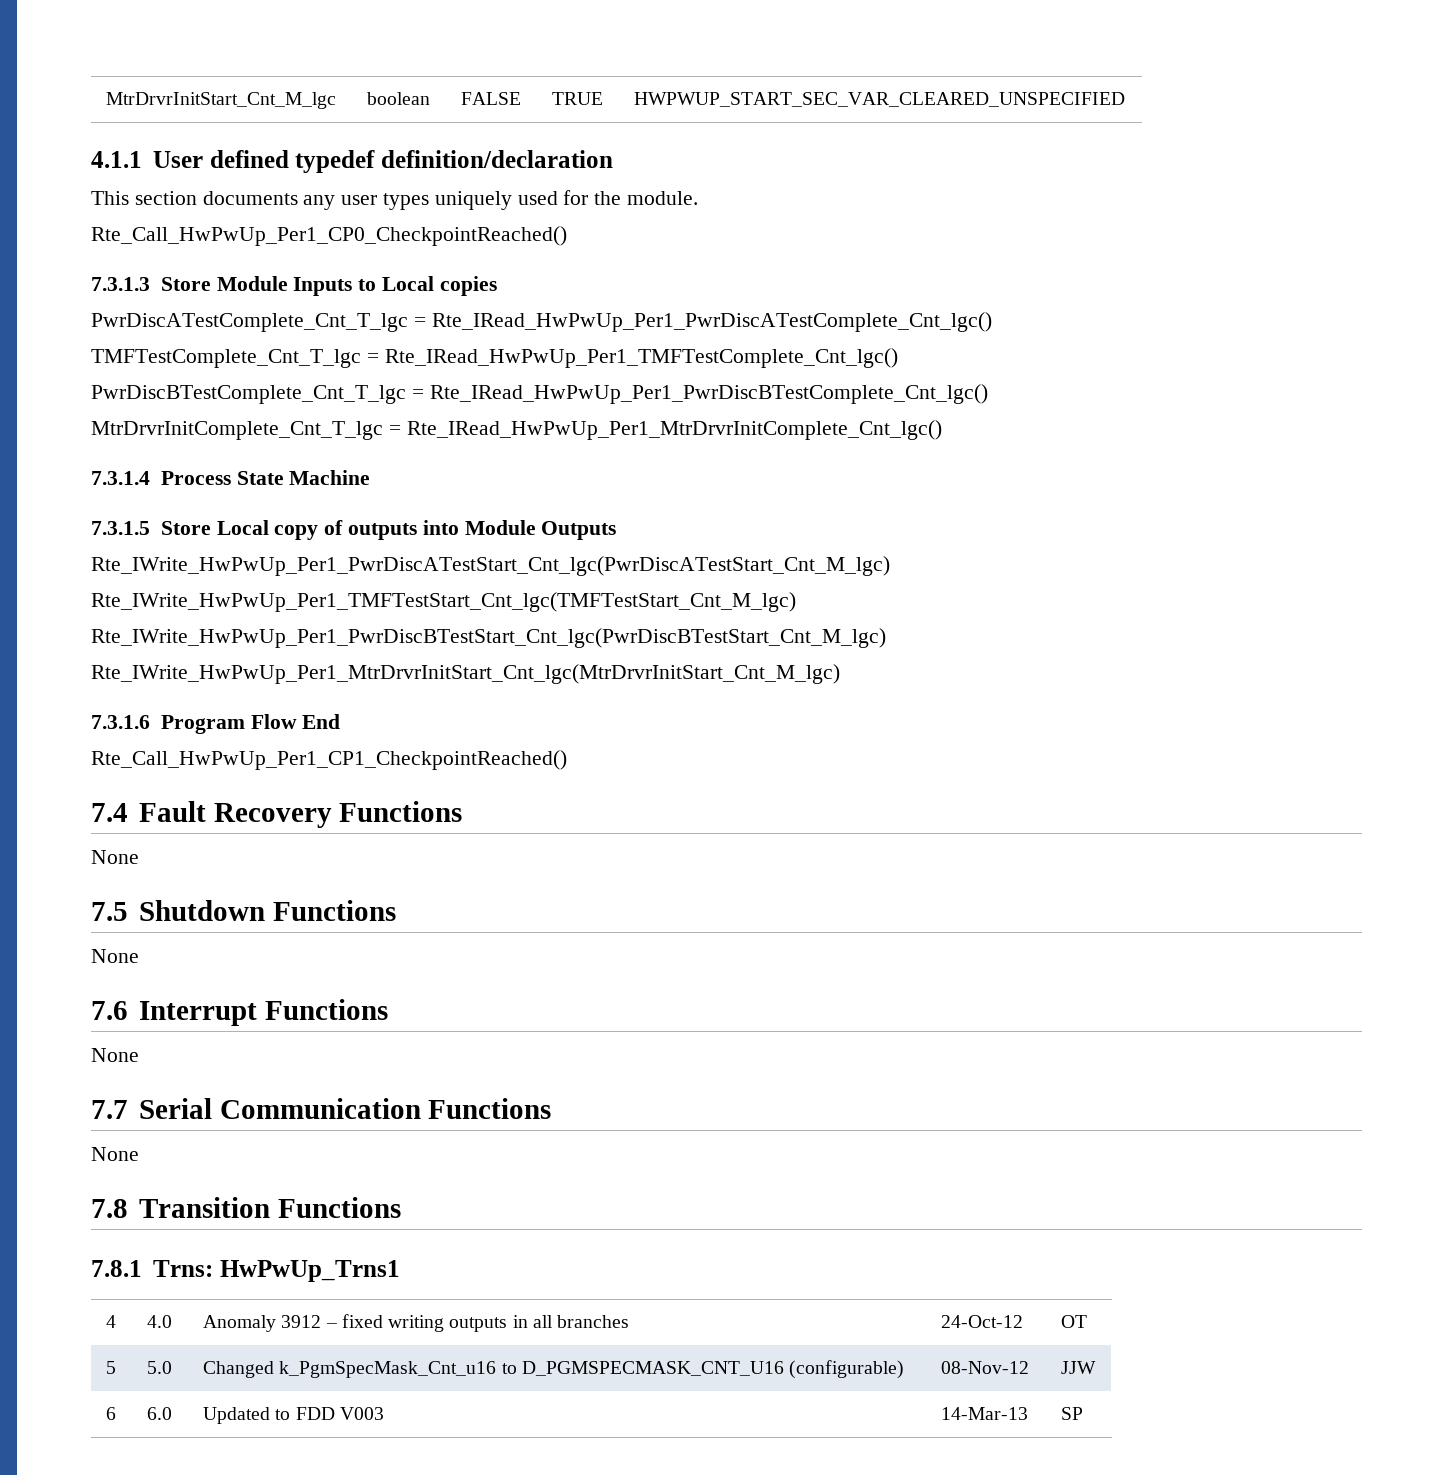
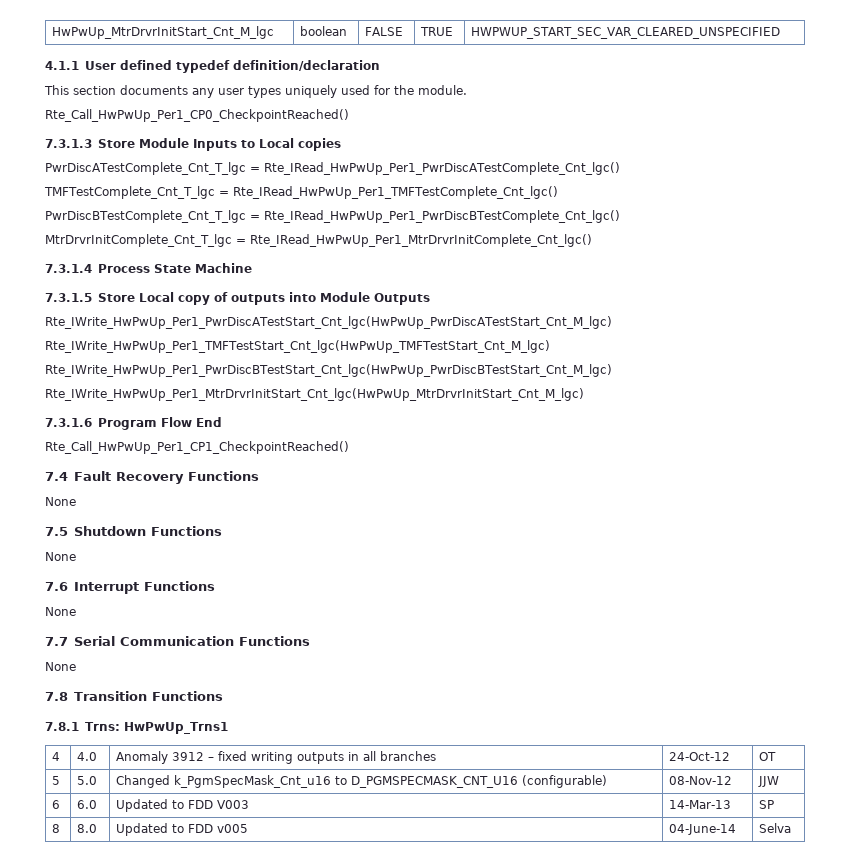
[106,92,337,109] MtrDrvrInitStart_Cnt_M_lgc -> [52,26,275,39] HwPwUp_MtrDrvrInitStart_Cnt_M_lgc
[91,556,890,576] [91,592,796,612] [91,628,886,648] [91,664,840,684] Rte_IWrite_HwPwUp_Per1_PwrDiscATestStart_Cnt_lgc(PwrDiscATestStart_Cnt_M_lgc) // Rte_IWrite_HwPwUp_Per1_TMFTestStart_Cnt_lgc(TMFTestStart_Cnt_M_lgc) // Rte_IWrite_HwPwUp_Per1_PwrDiscBTestStart_Cnt_lgc(PwrDiscBTestStart_Cnt_M_lgc) // Rte_IWrite_HwPwUp_Per1_MtrDrvrInitStart_Cnt_lgc(MtrDrvrInitStart_Cnt_M_lgc) -> [45,316,612,329] [45,340,550,353] [45,364,612,377] [45,388,584,401] Rte_IWrite_HwPwUp_Per1_PwrDiscATestStart_Cnt_lgc(HwPwUp_PwrDiscATestStart_Cnt_M_lgc) // Rte_IWrite_HwPwUp_Per1_TMFTestStart_Cnt_lgc(HwPwUp_TMFTestStart_Cnt_M_lgc) // Rte_IWrite_HwPwUp_Per1_PwrDiscBTestStart_Cnt_lgc(HwPwUp_PwrDiscBTestStart_Cnt_M_lgc) // Rte_IWrite_HwPwUp_Per1_MtrDrvrInitStart_Cnt_lgc(HwPwUp_MtrDrvrInitStart_Cnt_M_lgc)
(1084, 1413) none -> [52,824,61,833] [77,824,98,833] [116,823,249,836] [669,824,737,835] [759,823,792,833] // 8 | 8.0 | Updated to FDD v005 | 04-June-14 | Selva

